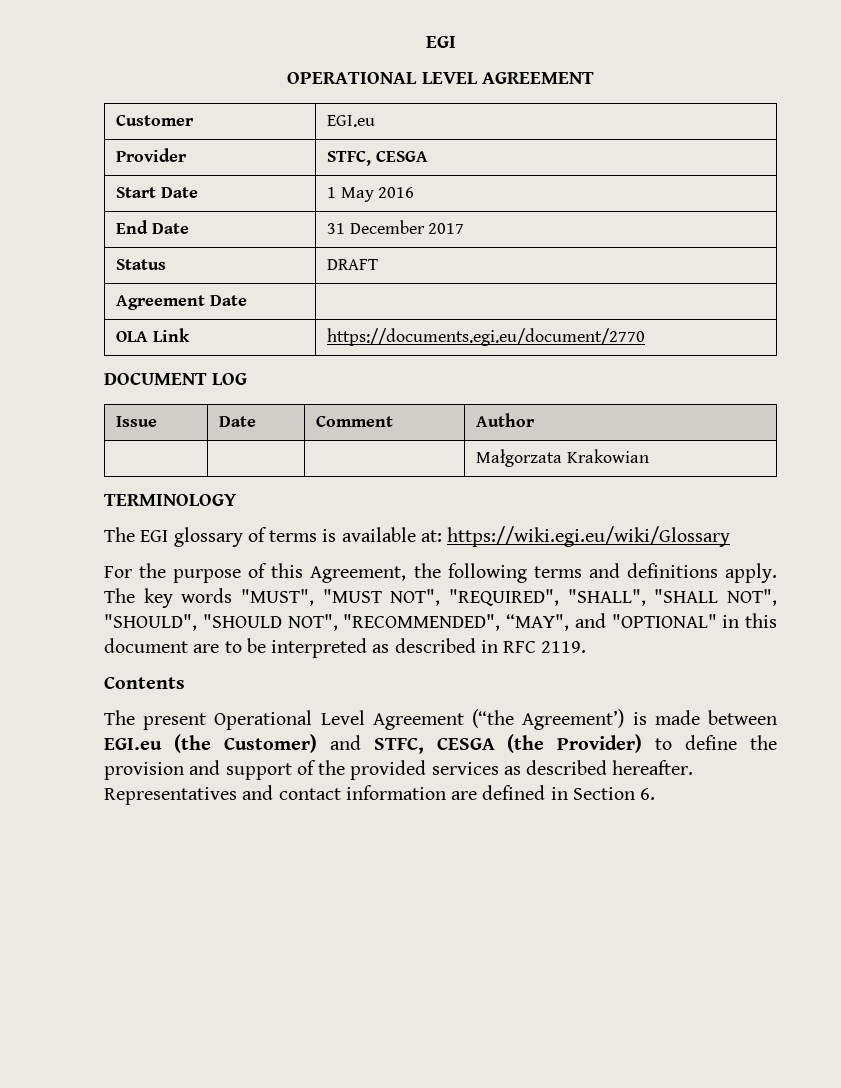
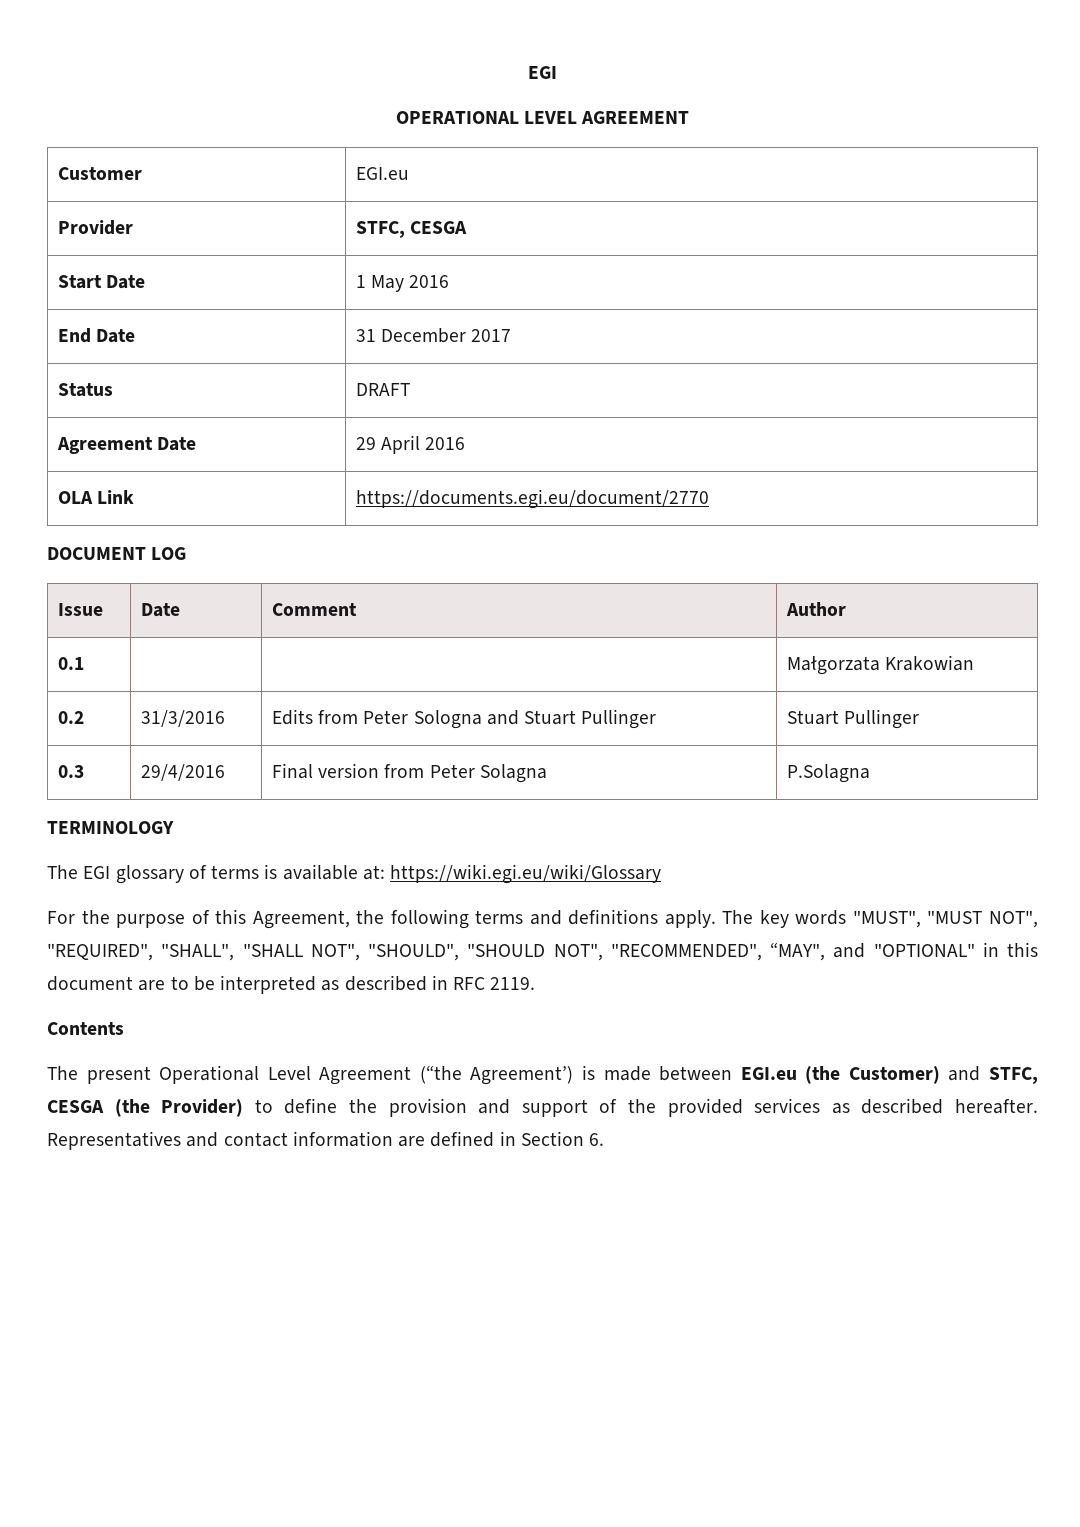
(247, 300) none -> [355,435,466,454] 29 April 2016
(535, 420) none -> [57,657,84,670] 0.1
(649, 456) none -> [57,711,84,724] [140,710,225,727] [271,709,657,729] [786,709,920,729] [57,765,84,778] [140,764,225,781] [271,763,547,783] [786,764,870,783] // 0.2 | 31/3/2016 | Edits from Peter Sologna and Stuart Pullinger | Stuart Pullinger // 0.3 | 29/4/2016 | Final version from Peter Solagna | P.Solagna

